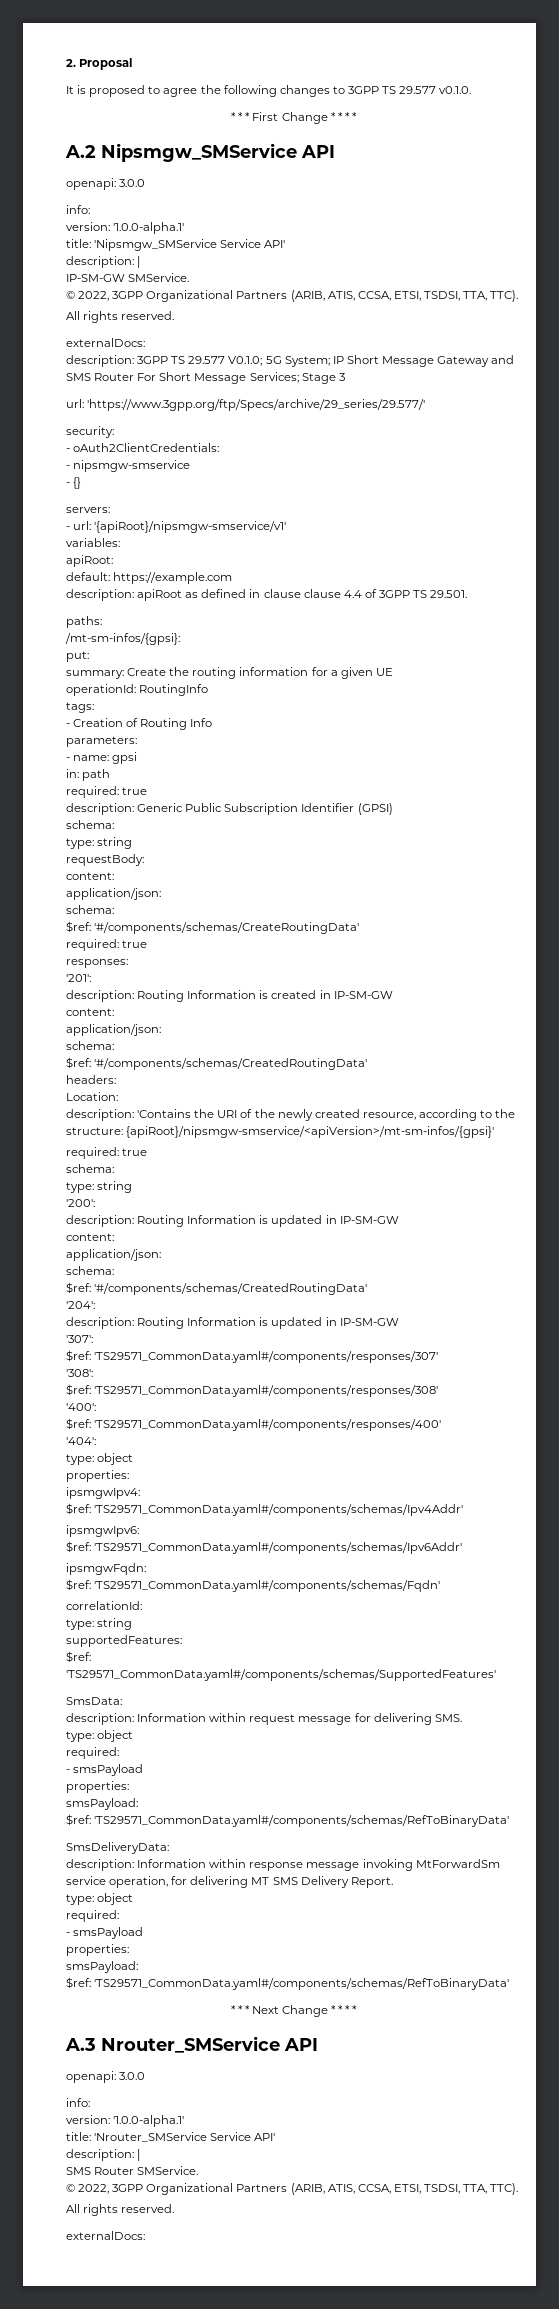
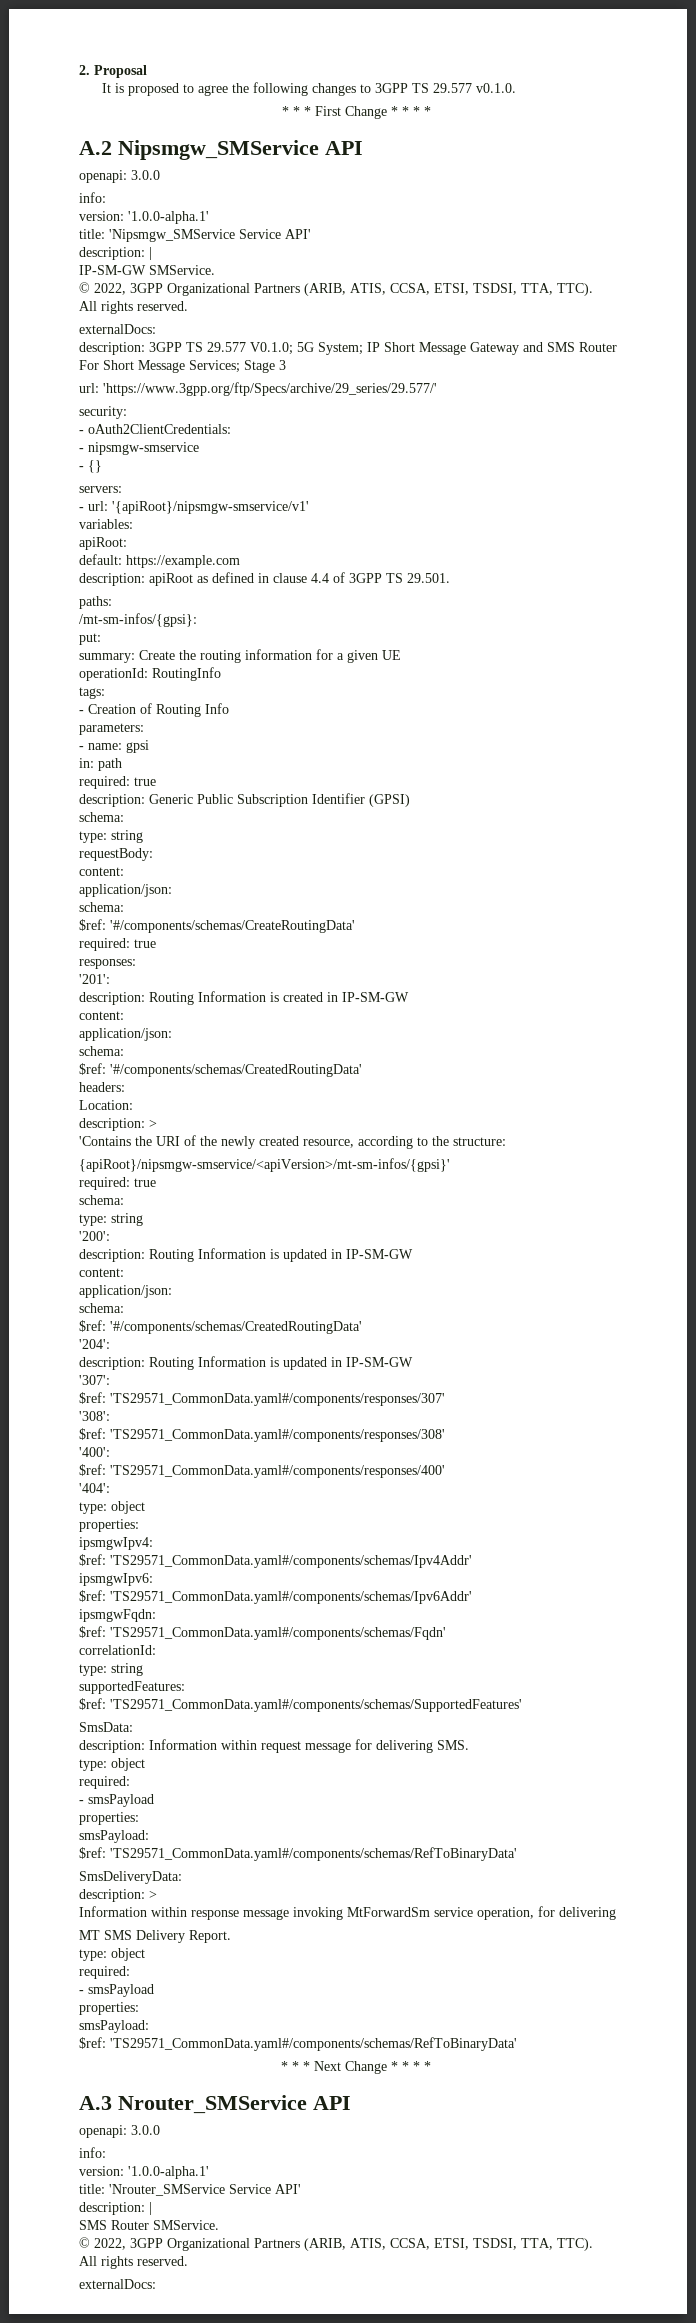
[303,589,341,598] clause -> (307, 578) none
(134, 1115) none -> [149,1119,157,1128] > //
(123, 1131) none -> (506, 1141) //
(134, 1865) none -> [149,1890,157,1899] > //
(249, 1882) none -> (616, 1913) //

